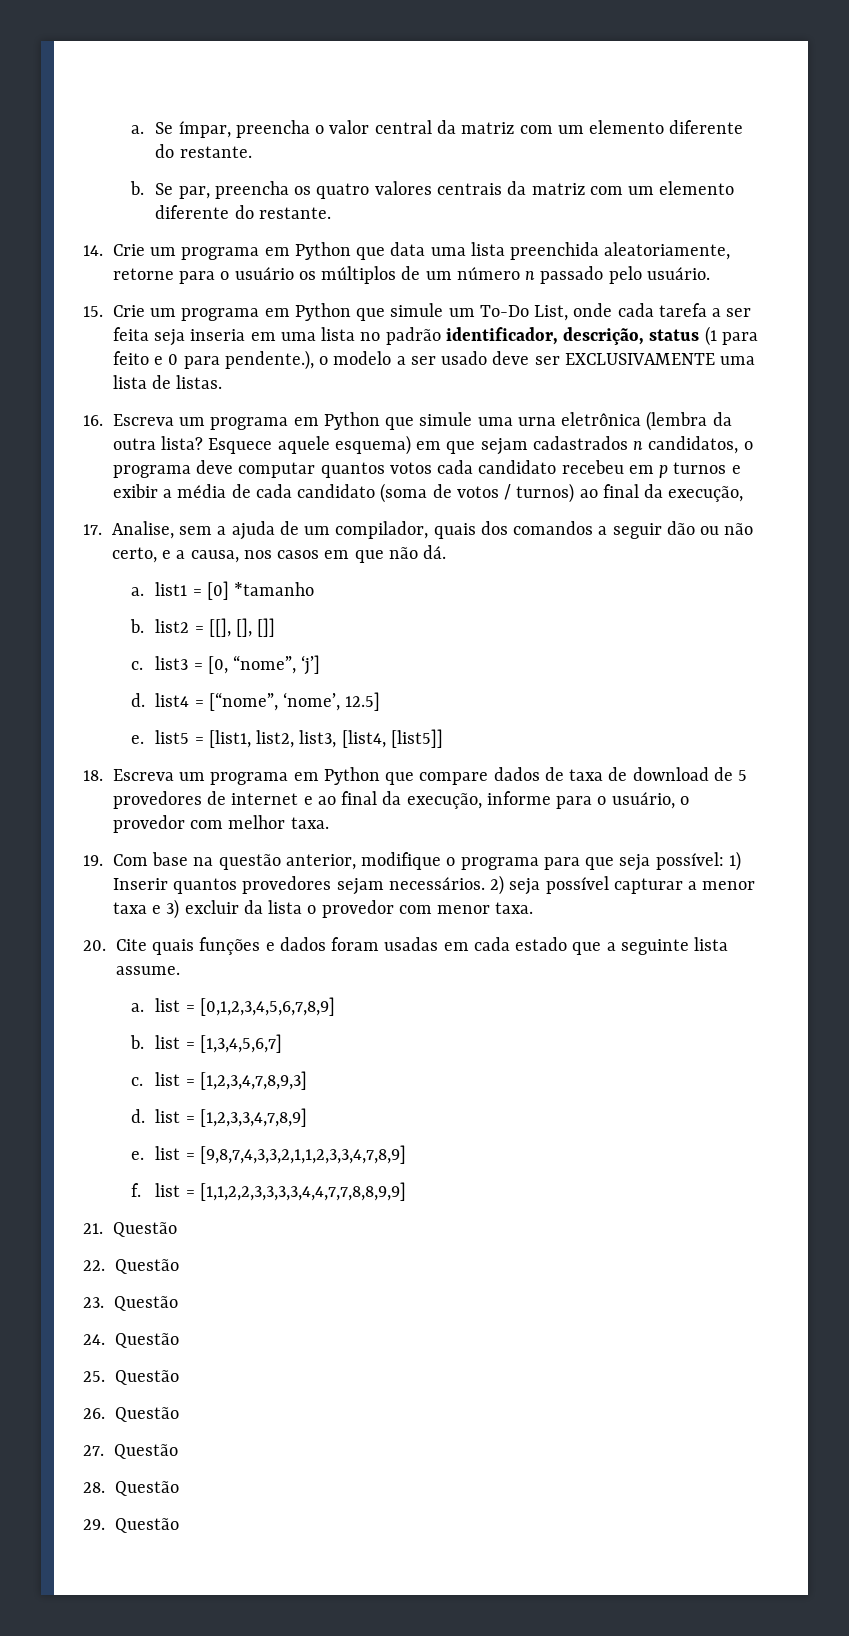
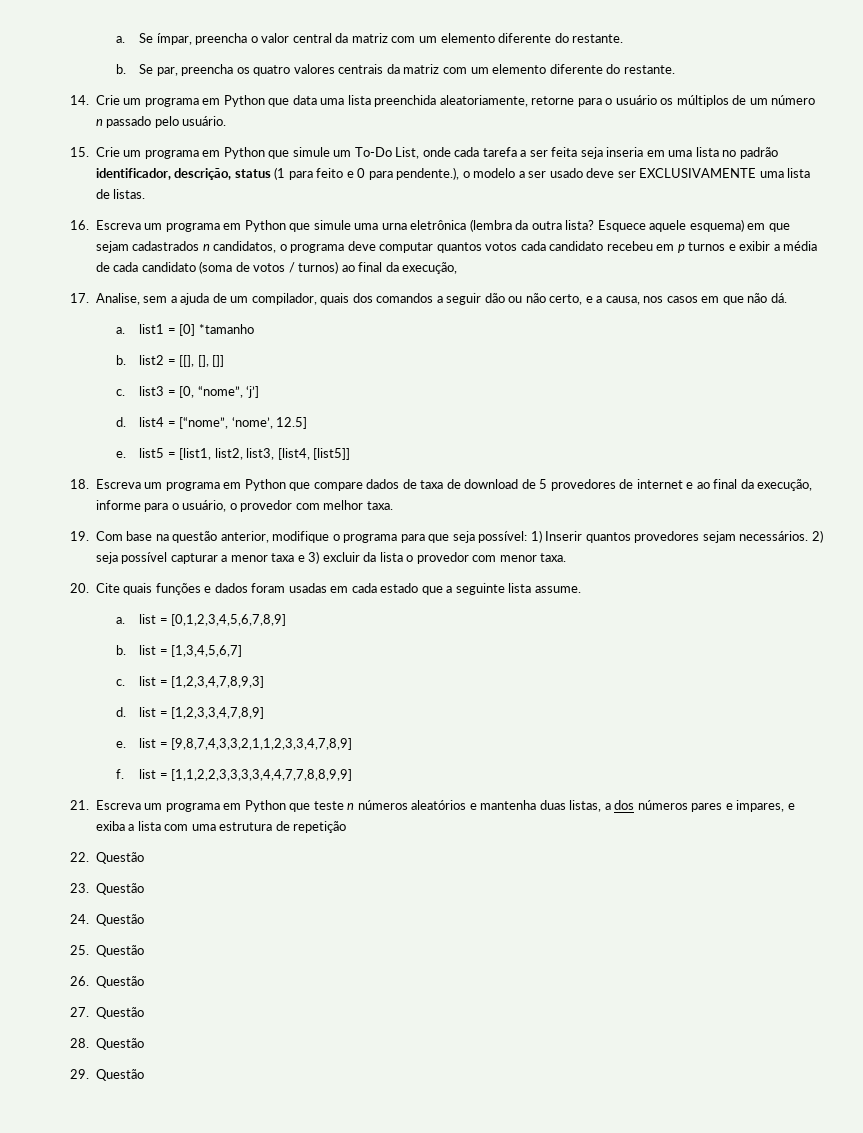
[112,1222,177,1237] Questão -> [95,800,795,812] [95,821,347,833] Escreva um programa em Python que teste n números aleatórios e mantenha duas listas, a dos números pares e impares, e exiba a lista com uma estrutura de repetição

